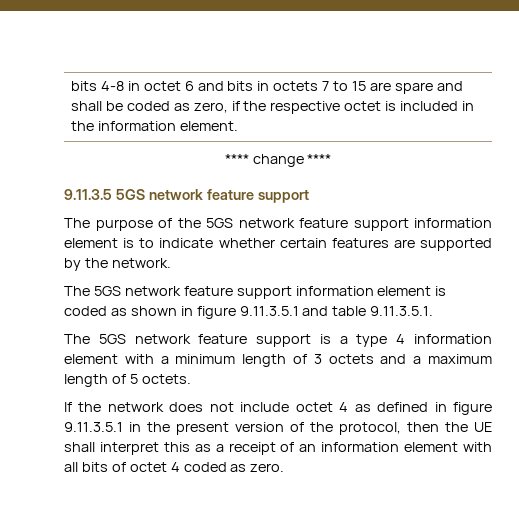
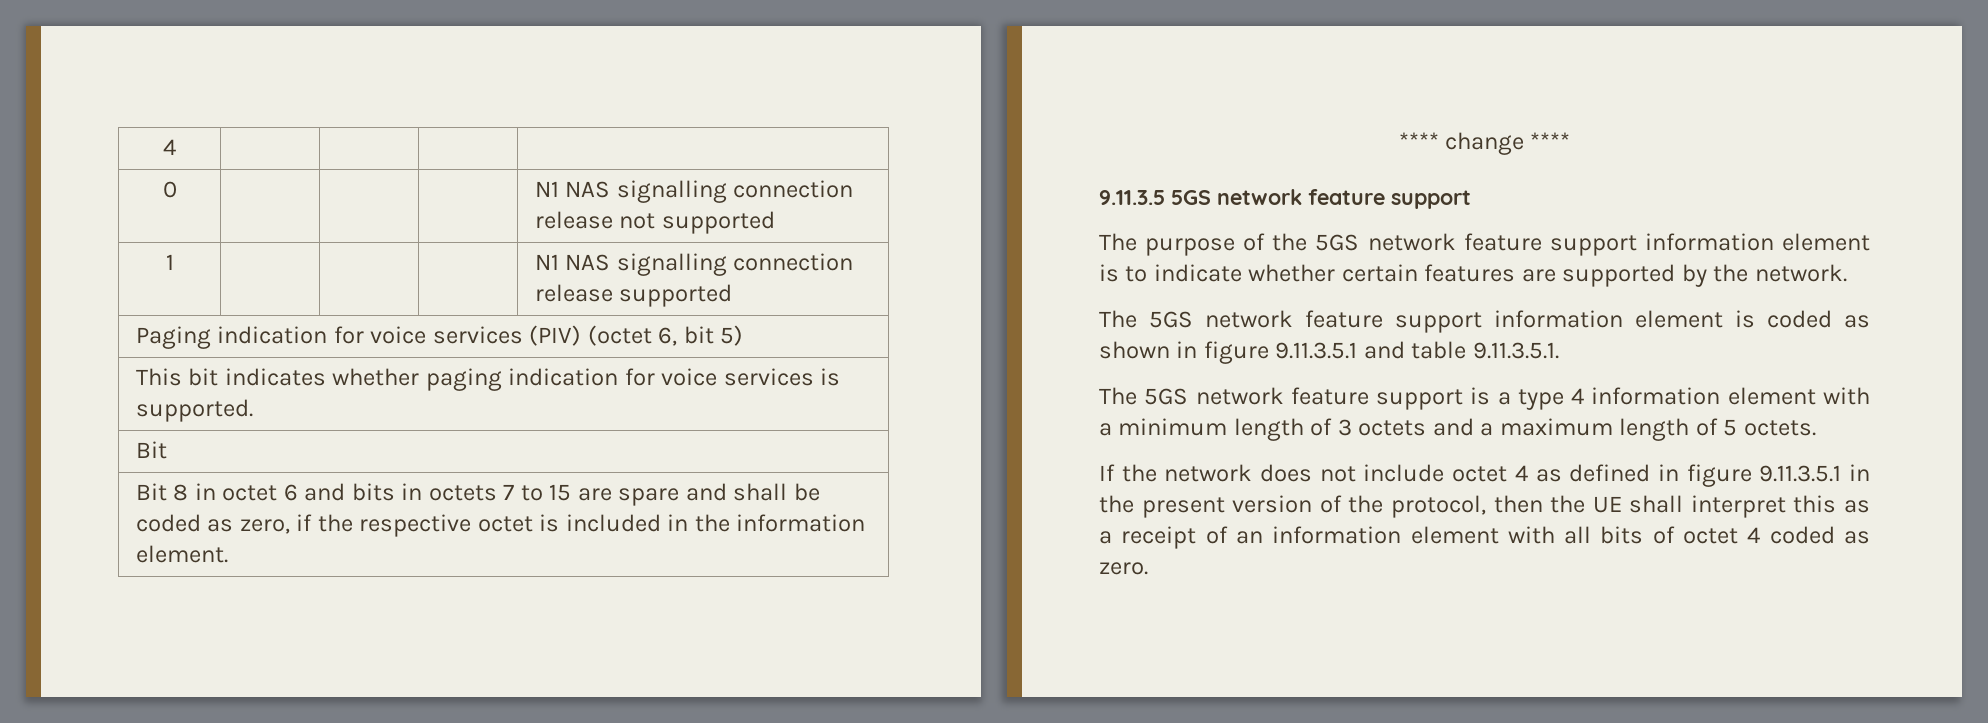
[70,81,124,91] bits 4-8 -> [163,139,176,155] [162,181,177,198] [535,180,854,203] [535,211,775,234] [165,254,174,270] [535,253,854,276] [535,284,733,307] [136,325,744,349] [136,368,841,391] [136,399,254,422] [136,441,168,459] [136,483,189,501] 4 | | | | // 0 | | | | N1 NAS signalling connection release not supported // 1 | | | | N1 NAS signalling connection release supported // Paging indication for voice services (PIV) (octet 6, bit 5) // This bit indicates whether paging indication for voice services is supported. // Bit // Bit 8

